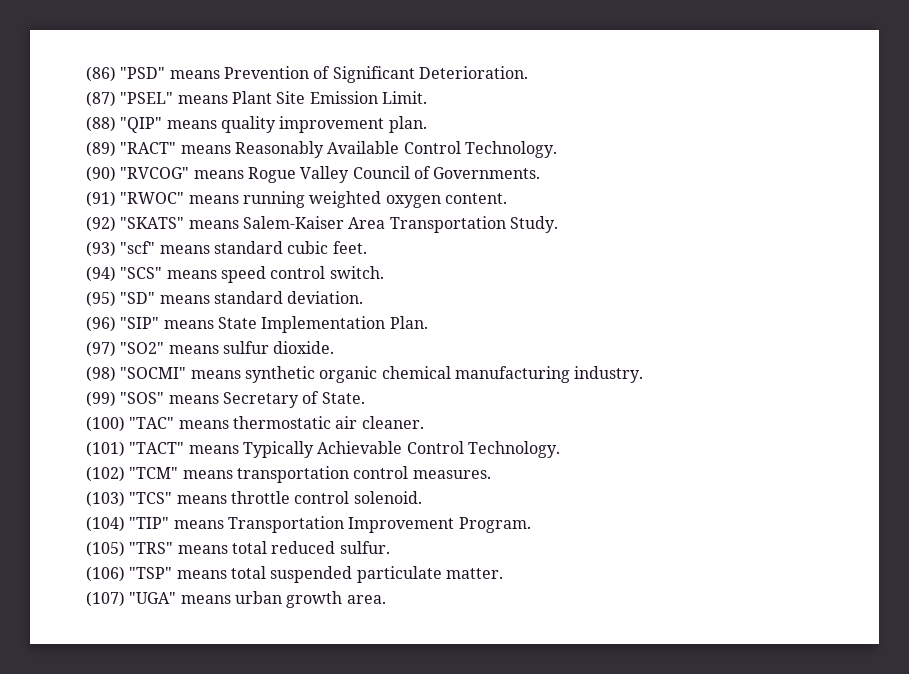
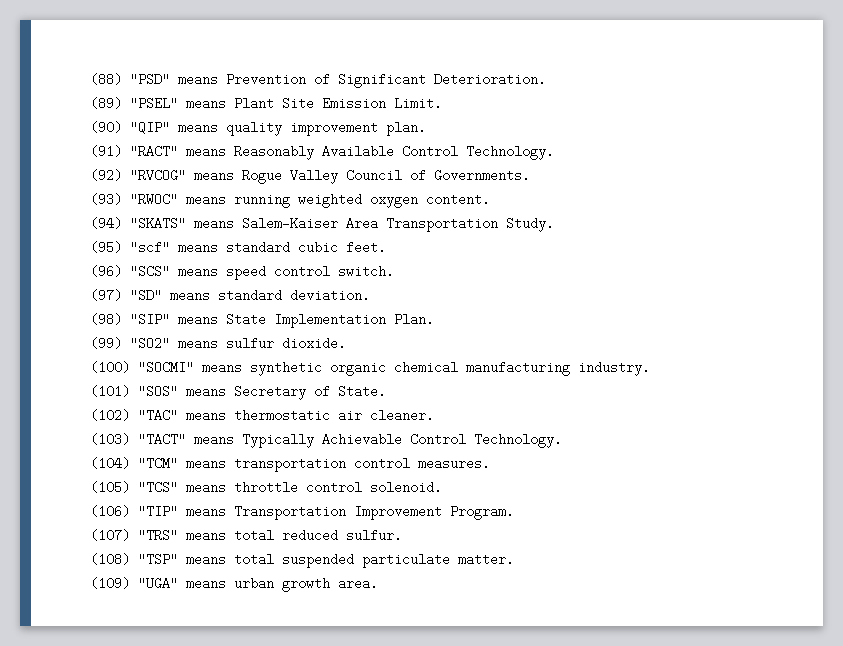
[86,66,116,82] (86) -> [90,73,122,86] (88)
[86,91,116,107] (87) -> [90,97,122,110] (89)
[86,116,116,132] (88) -> [90,121,122,134] (90)
[86,141,116,157] (89) -> [90,145,122,158] (91)
[86,166,116,182] (90) -> [90,169,122,182] (92)
[86,191,116,207] (91) -> [90,193,122,206] (93)
[86,216,116,232] (92) -> [90,217,122,230] (94)
[86,241,116,257] (93) -> [90,241,122,254] (95)
[86,266,116,282] (94) -> [90,265,122,278] (96)
[86,291,116,307] (95) -> [90,289,122,302] (97)
[86,316,116,332] (96) -> [90,313,122,326] (98)
[86,341,116,357] (97) -> [90,337,122,350] (99)
[86,366,116,382] (98) -> [90,361,130,374] (100)
[86,391,116,407] (99) -> [90,385,130,398] (101)
[86,416,125,432] (100) -> [90,409,130,422] (102)
[86,441,125,457] (101) -> [90,433,130,446] (103)
[86,466,125,482] (102) -> [90,457,130,470] (104)
[86,491,125,507] (103) -> [90,481,130,494] (105)
[86,516,125,532] (104) -> [90,505,130,518] (106)
[86,541,125,557] (105) -> [90,529,130,542] (107)
[86,566,125,582] (106) -> [90,553,130,566] (108)
[86,591,125,607] (107) -> [90,577,130,590] (109)

